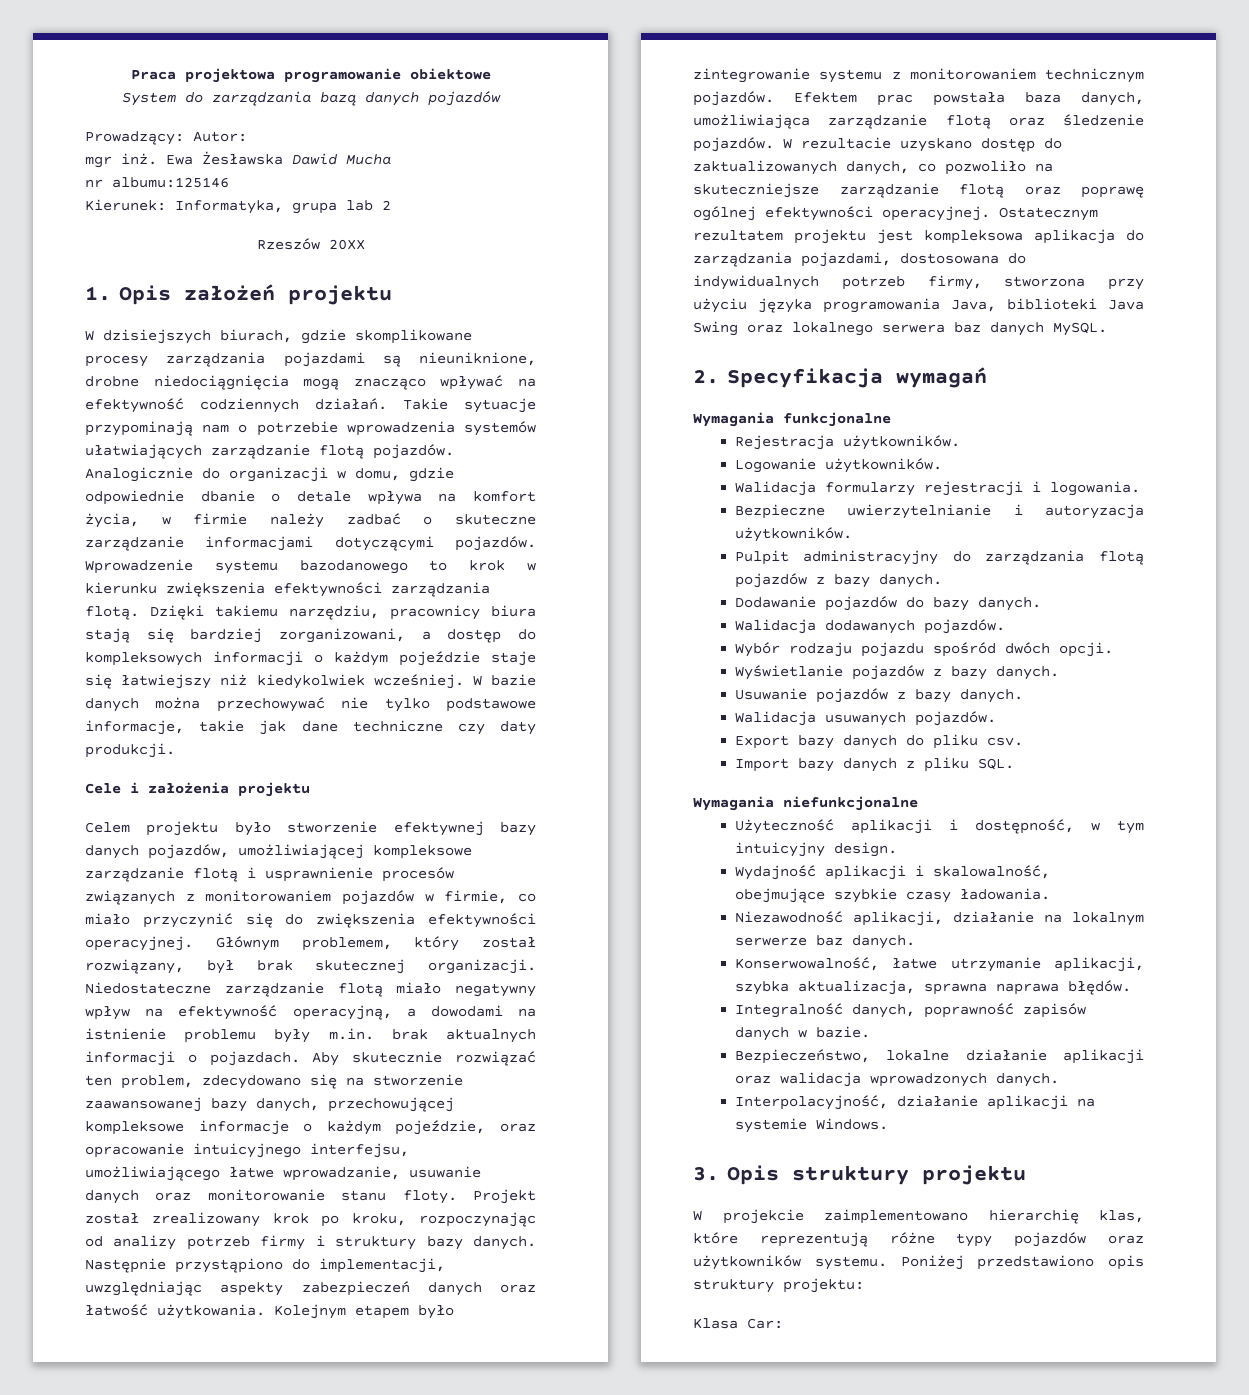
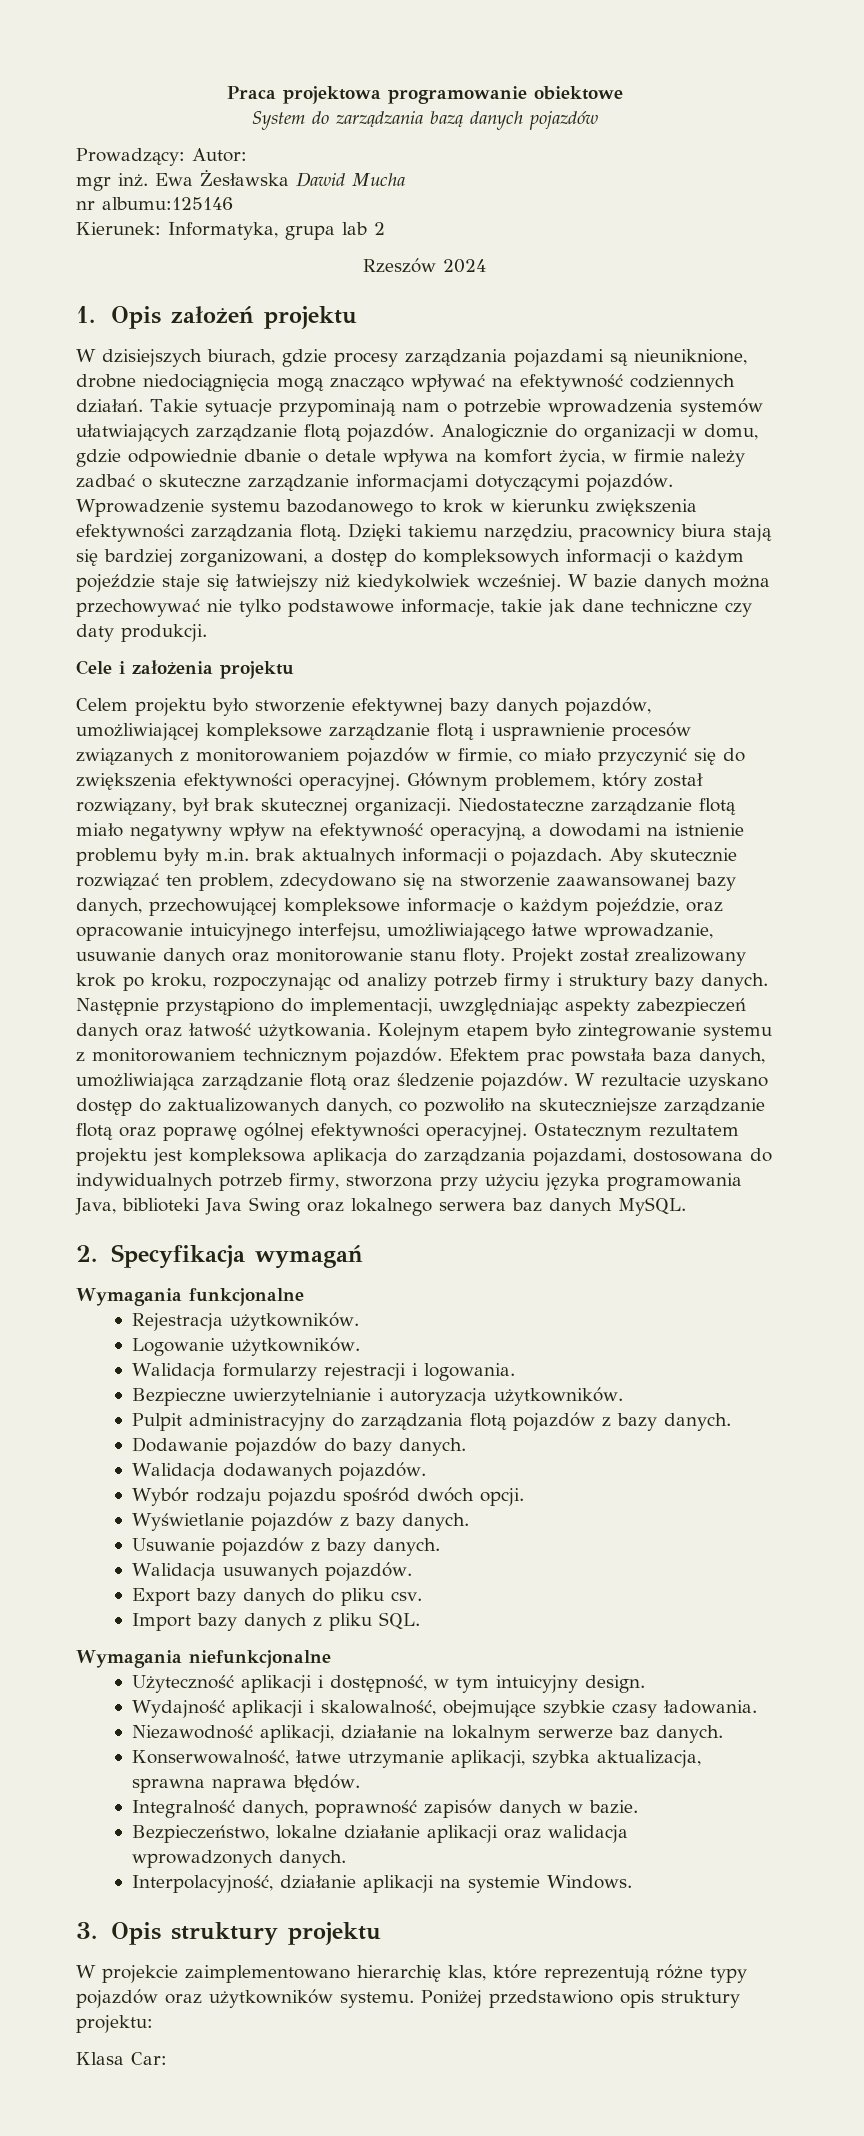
[328,239,365,250] 20XX -> [443,259,486,273] 2024
[355,329,472,344] skomplikowane -> (327, 358) none

